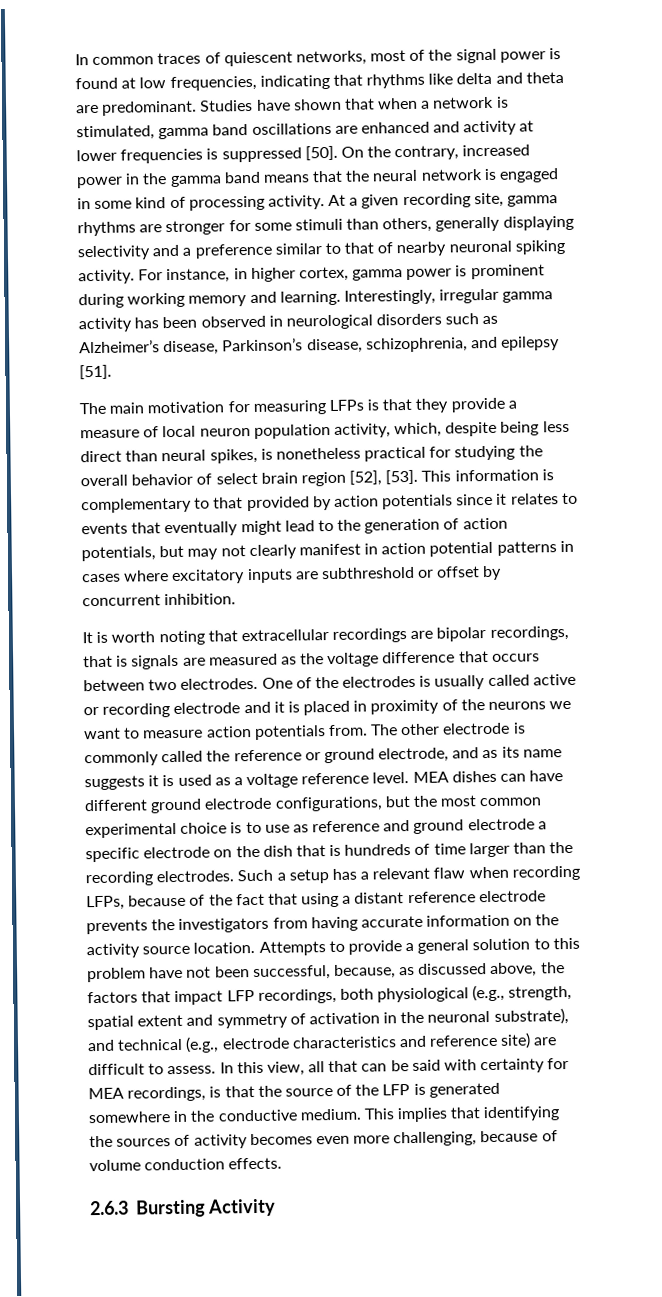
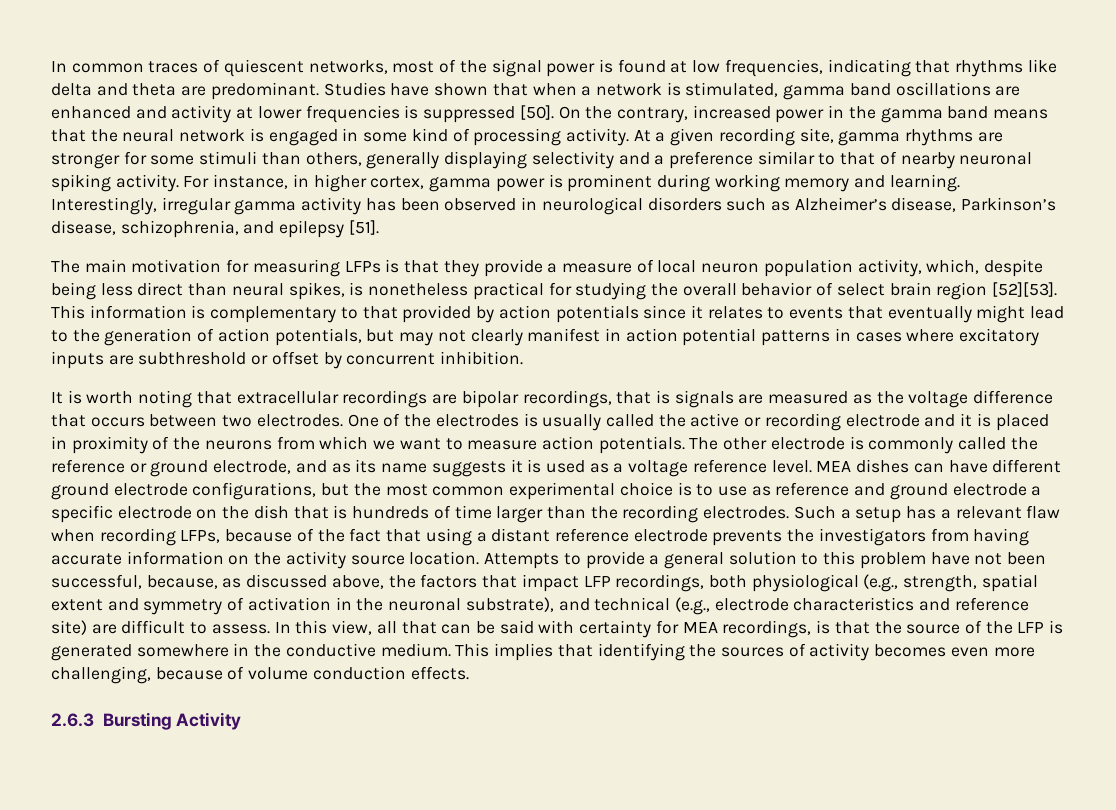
[349,469,419,486] [52], [53]. -> [992,282,1058,297] [52][53].
(530, 680) none -> [658,414,686,427] the
(547, 705) none -> [276,436,369,450] from which
[253,724,368,740] potentials from. -> [598,436,685,454] potentials.

